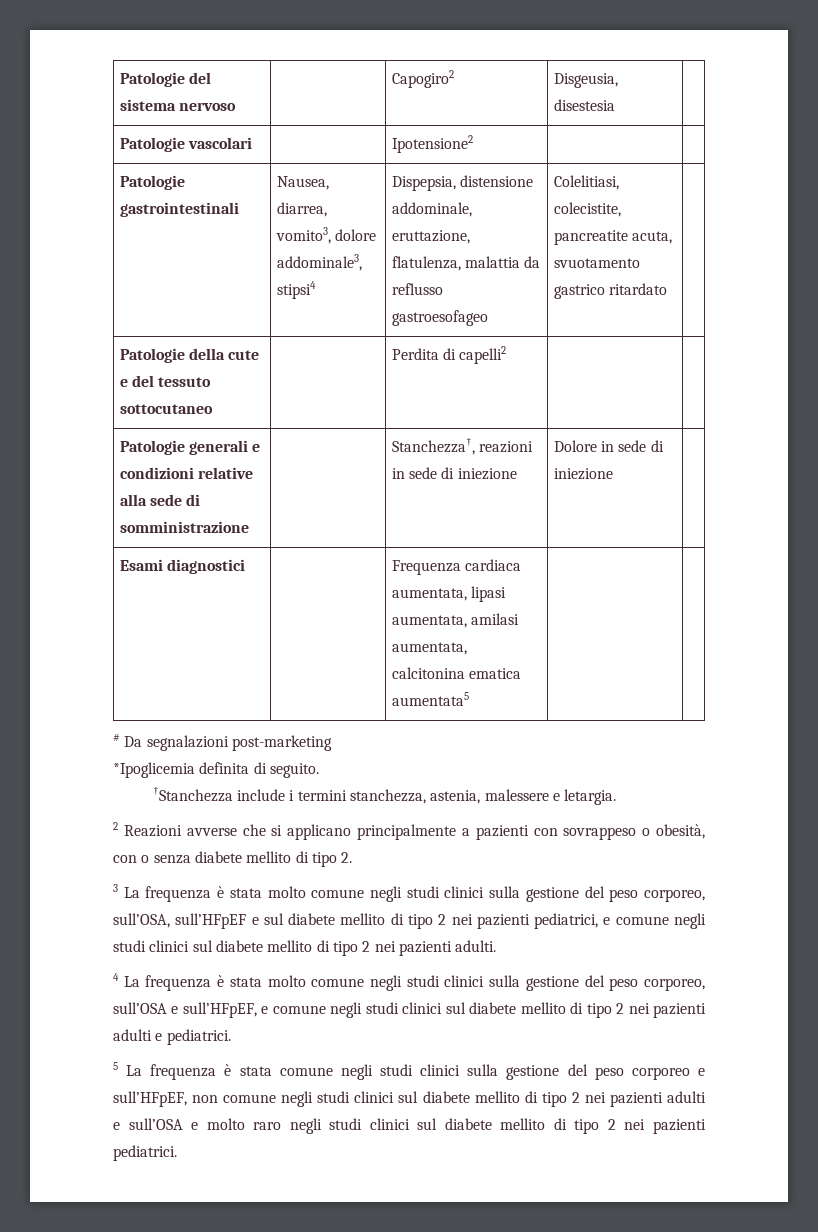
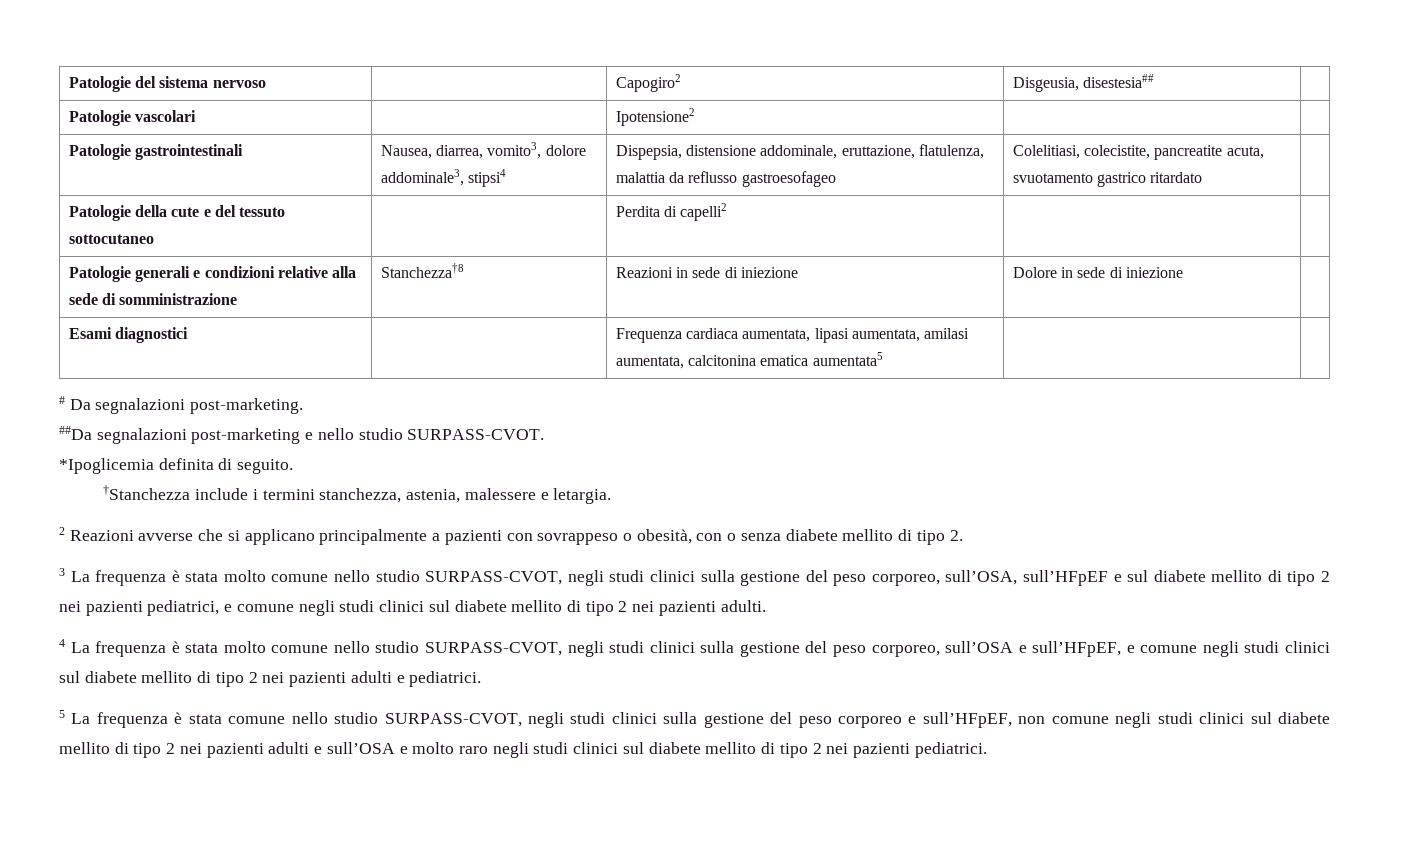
[553,99,615,111] disestesia -> [1083,74,1155,88] disestesia##
[391,438,534,455] | Stanchezza†, reazioni -> [380,263,464,278] [615,267,673,278] Stanchezza†8 | Reazioni
[231,735,332,751] post-marketing -> [190,398,304,414] [59,426,545,444] post-marketing. // ##Da segnalazioni post-marketing e nello studio SURPASS-CVOT.
(365, 893) none -> [334,570,563,585] nello studio SURPASS-CVOT,
(365, 982) none -> [333,641,563,656] nello studio SURPASS-CVOT,
(333, 1071) none -> [291,712,522,727] nello studio SURPASS-CVOT,

